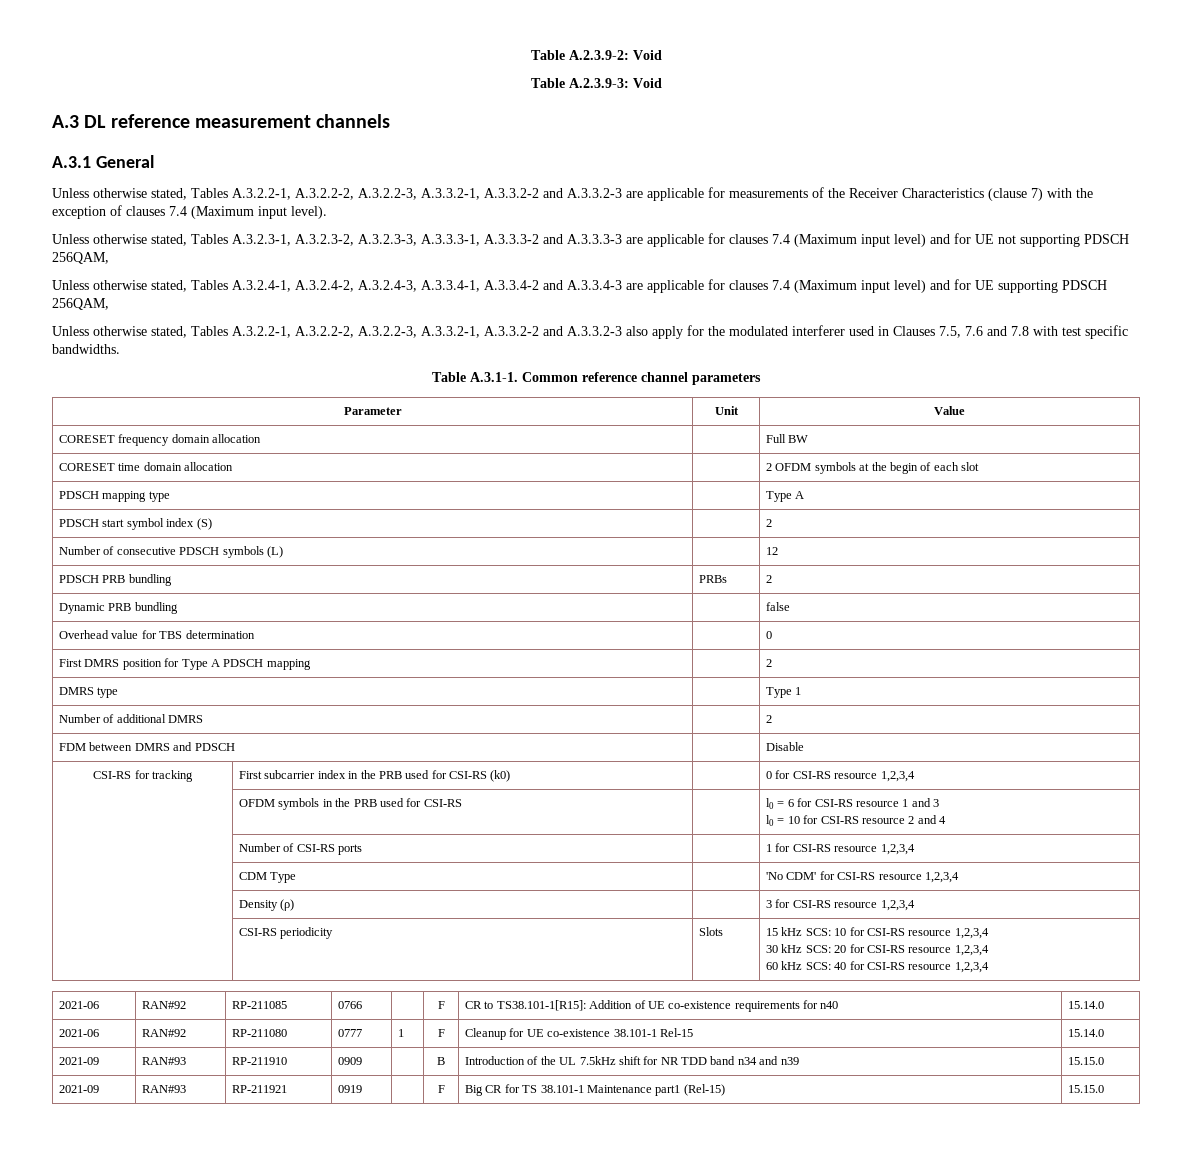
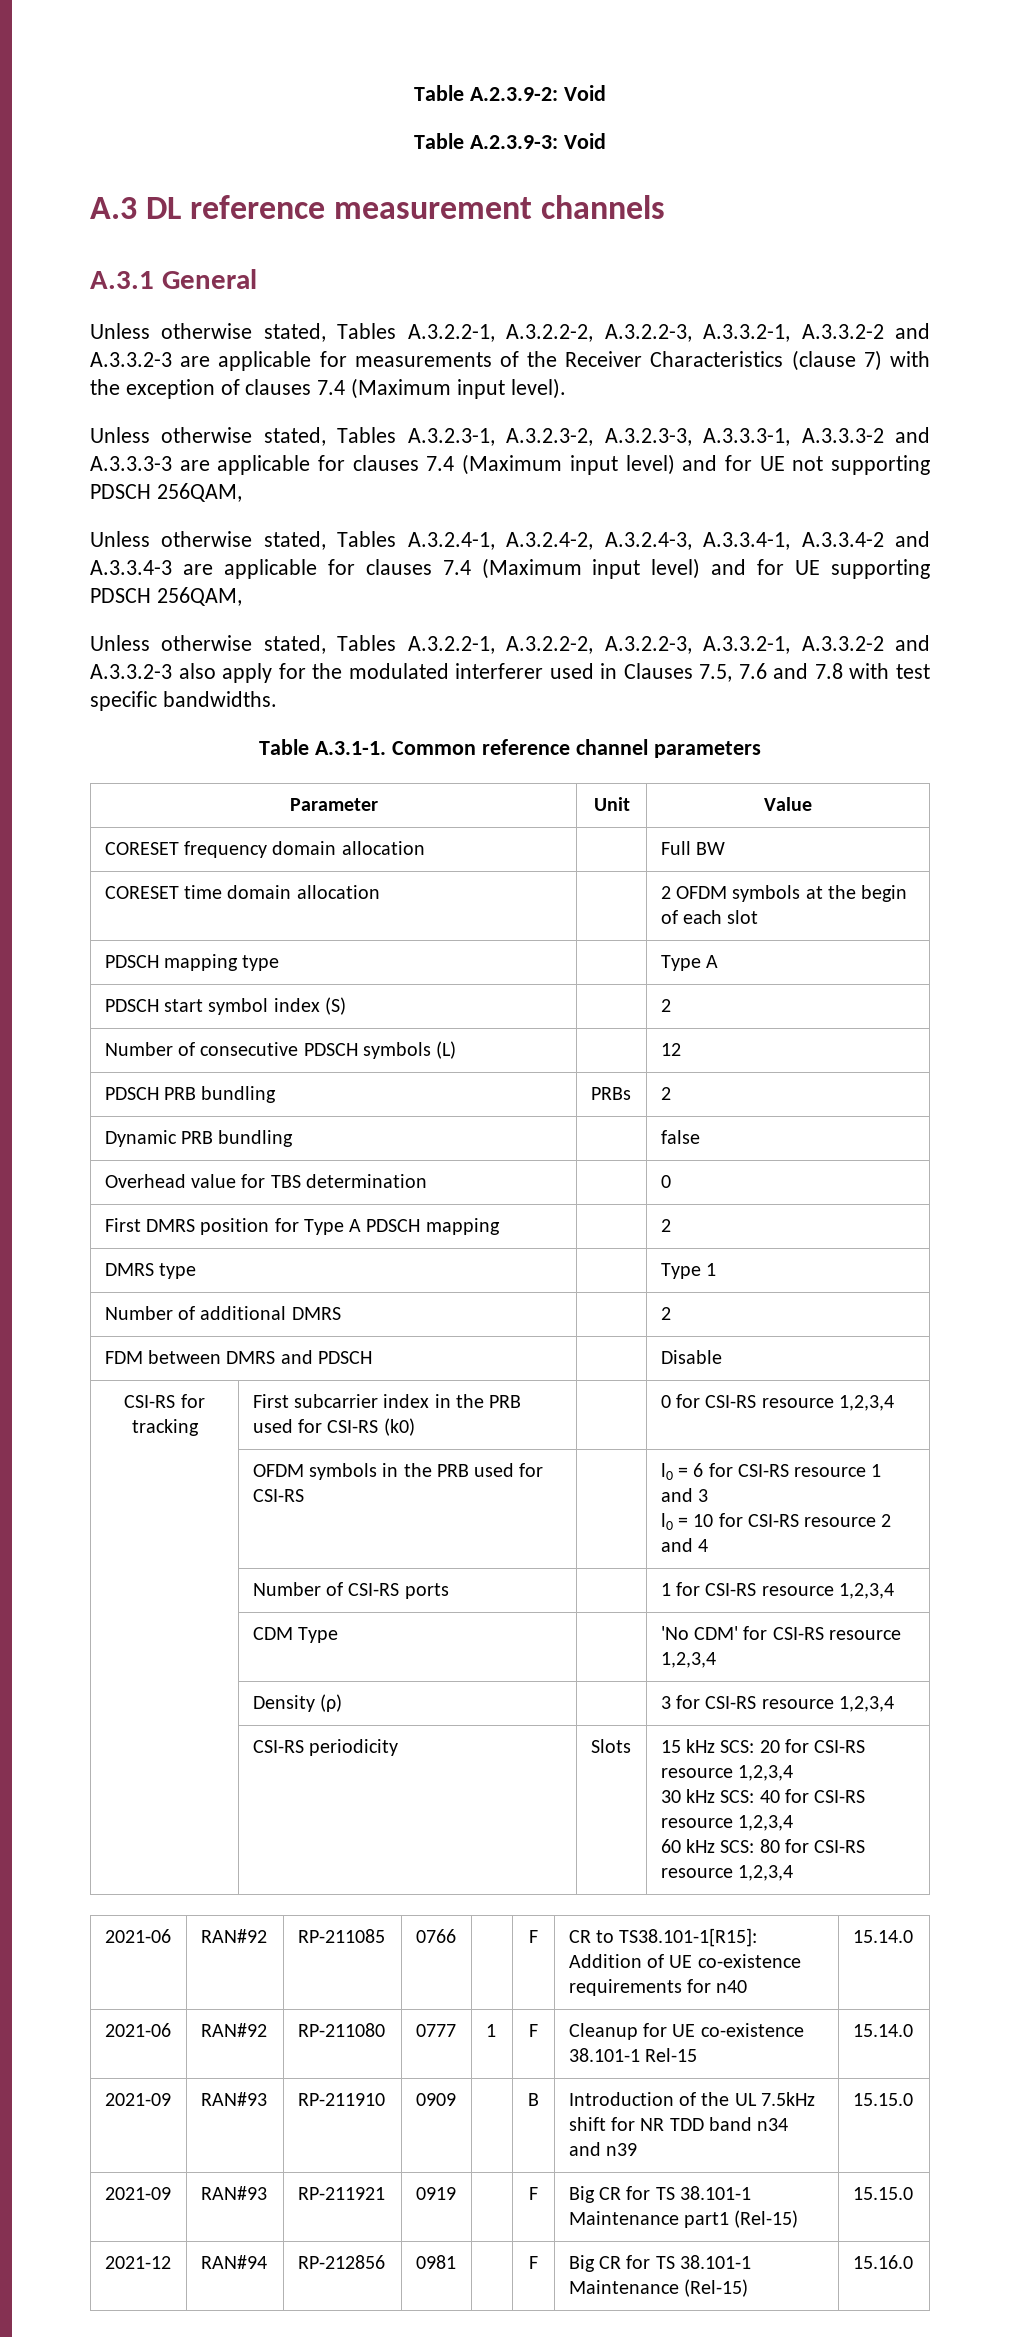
[834,928,847,936] 10 -> [759,1740,780,1753] 20
[834,945,847,953] 20 -> [759,1790,780,1803] 40
[834,962,847,970] 40 -> [759,1839,780,1853] 80
(1105, 1089) none -> [104,2256,171,2269] [200,2255,267,2269] [297,2255,385,2269] [415,2255,456,2269] [529,2256,538,2269] [568,2255,751,2272] [568,2279,749,2297] [852,2255,913,2269] // 2021-12 | RAN#94 | RP-212856 | 0981 | | F | Big CR for TS 38.101-1 Maintenance (Rel-15) | 15.16.0

